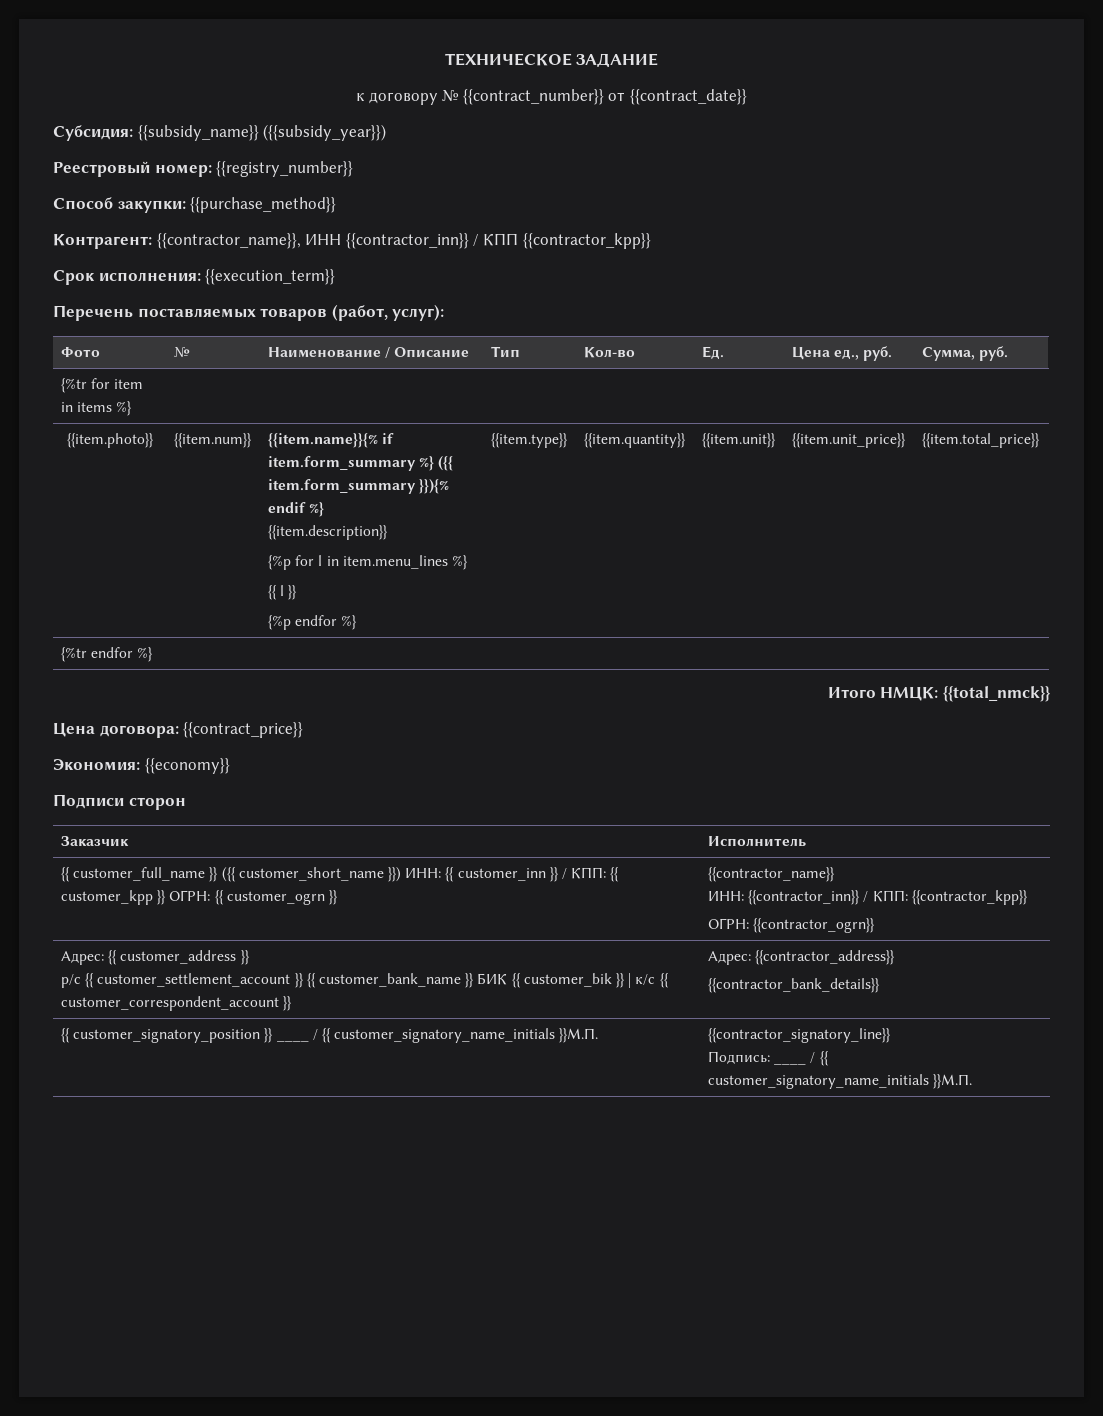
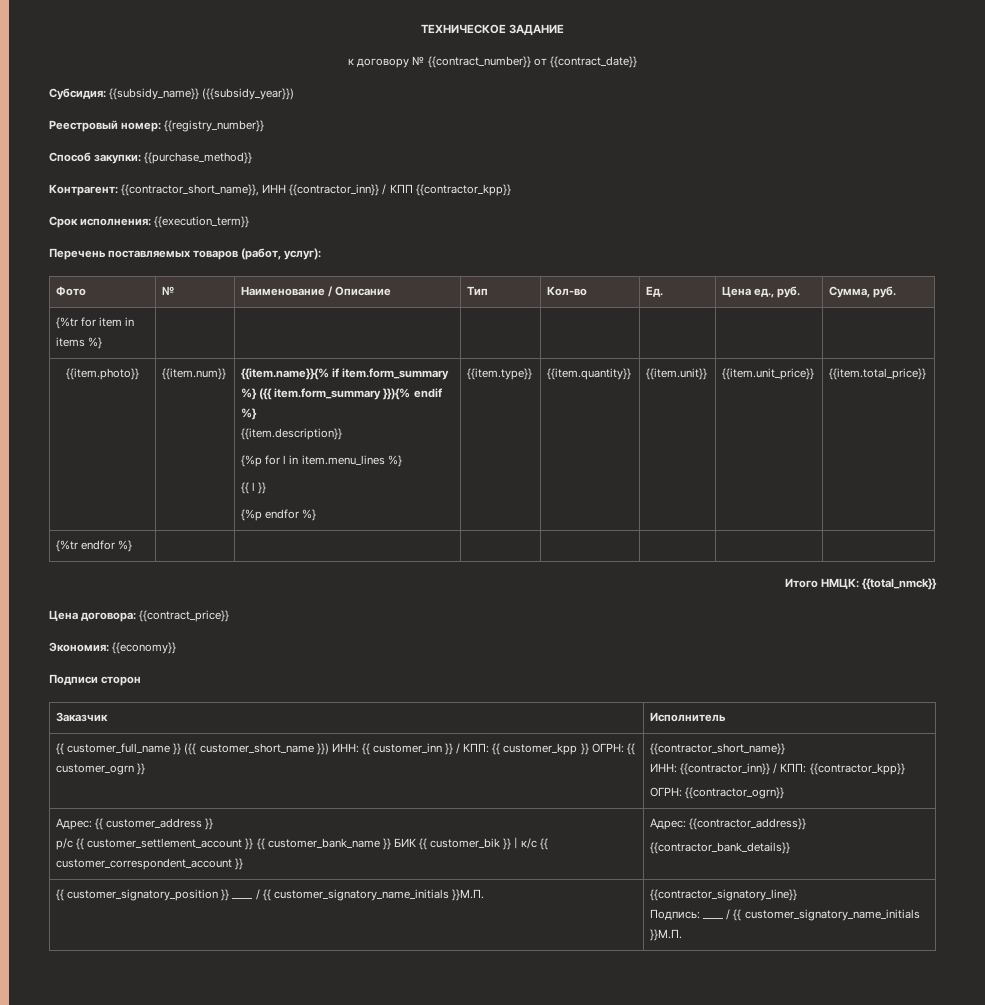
[156,233,301,249] {{contractor_name}}, -> [121,184,260,196] {{contractor_short_name}},
[708,867,836,882] {{contractor_name}} -> [650,743,786,755] {{contractor_short_name}}

